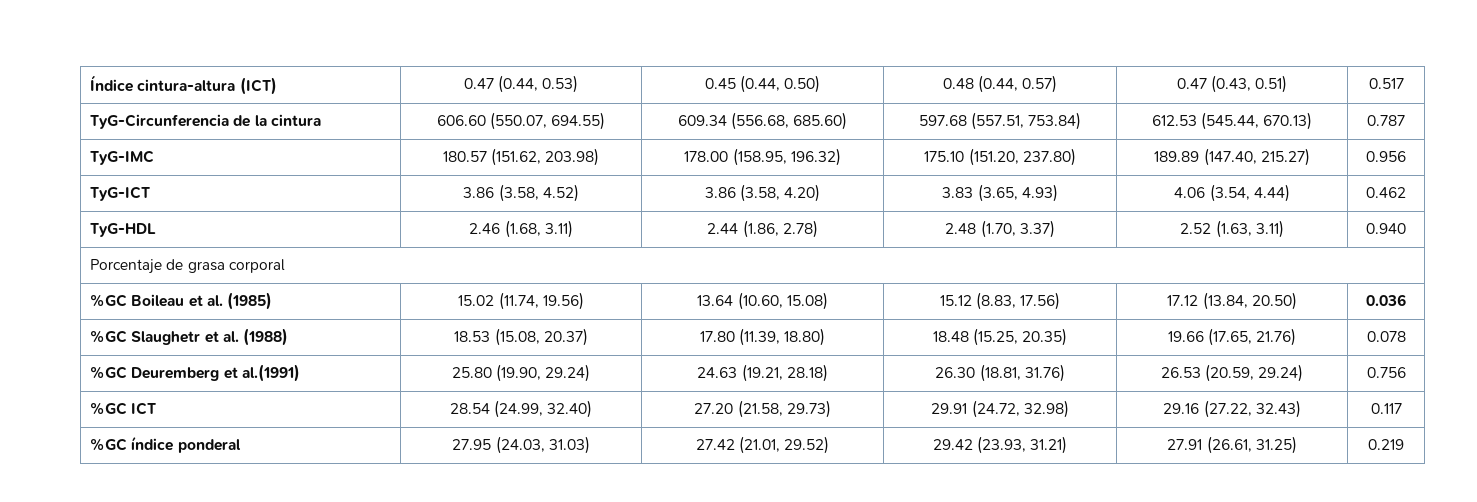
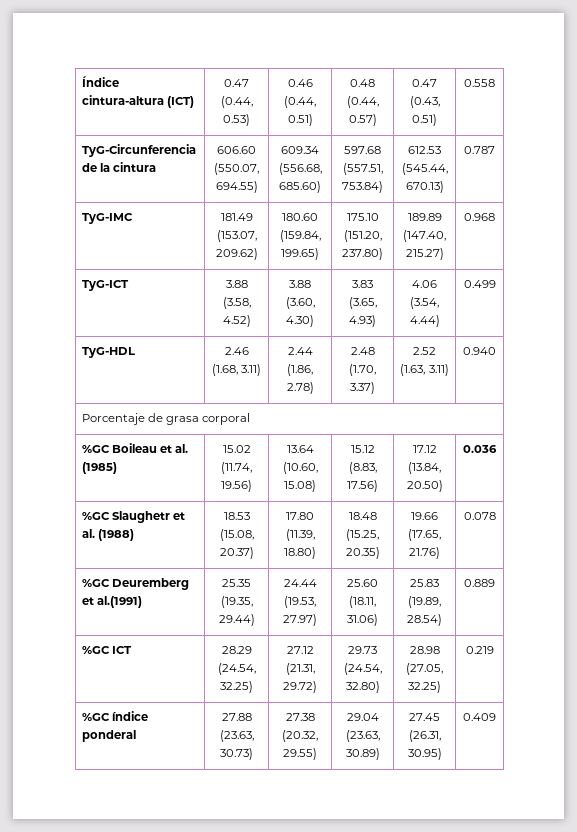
[704,75,821,93] 0.45 (0.44, 0.50) -> [287,79,313,87] [284,96,316,108] [287,114,313,126] 0.46 (0.44, 0.51)
[1368,78,1404,89] 0.517 -> [464,79,495,87] 0.558
[442,148,600,166] [684,148,841,166] 180.57 (151.62, 203.98) | 178.00 (158.95, 196.32) -> [220,213,253,221] [216,230,257,242] [215,248,258,260] [282,213,318,221] [279,230,321,242] [281,248,319,260] 181.49 (153.07, 209.62) | 180.60 (159.84, 199.65)
[1366,151,1406,162] 0.956 -> [464,213,495,221] 0.968
[463,187,495,198] 3.86 -> [225,280,248,288] 3.88
[704,184,821,202] 3.86 (3.58, 4.20) -> [289,280,311,288] [285,297,315,309] [286,315,314,327] 3.88 (3.60, 4.30)
[1366,187,1406,198] 0.462 -> [463,280,496,288] 0.499
[451,364,591,382] [697,364,828,382] [935,364,1065,382] [1160,364,1304,382] [1366,367,1406,378] [90,402,157,415] [449,400,593,418] [694,400,831,418] [931,400,1069,418] [1163,400,1301,418] [1370,403,1402,414] [90,436,241,453] [452,436,590,454] [695,436,830,454] [932,436,1068,454] [1167,436,1297,454] [1368,439,1404,450] 25.80 (19.90, 29.24) | 24.63 (19.21, 28.18) | 26.30 (18.81, 31.76) | 26.53 (20.59, 29.24) | 0.756 // %GC ICT | 28.54 (24.99, 32.40) | 27.20 (21.58, 29.73) | 29.91 (24.72, 32.98) | 29.16 (27.22, 32.43) | 0.117 // %GC índice ponderal | 27.95 (24.03, 31.03) | 27.42 (21.01, 29.52) | 29.42 (23.93, 31.21) | 27.91 (26.61, 31.25) | 0.219 -> [222,579,251,587] [220,596,253,608] [218,614,255,626] [283,579,317,587] [284,596,316,608] [283,614,317,626] [347,579,378,587] [349,596,376,608] [347,614,378,626] [410,579,439,587] [408,596,441,608] [407,614,442,626] [464,579,495,587] [81,646,132,654] [221,646,252,654] [217,663,256,675] [220,681,253,693] [286,646,314,654] [285,663,315,675] [283,681,317,693] [348,646,377,654] [343,663,382,675] [345,681,380,693] [409,646,440,654] [406,663,443,675] [408,681,441,693] [465,646,494,654] [81,711,148,721] [81,730,136,742] [221,713,252,721] [219,730,254,742] [220,748,253,760] [285,713,315,721] [282,730,318,742] [283,748,317,760] [346,713,379,721] [345,730,380,742] [345,748,380,760] [409,713,440,721] [408,730,441,742] [407,748,442,760] [463,713,496,721] 25.35 (19.35, 29.44) | 24.44 (19.53, 27.97) | 25.60 (18.11, 31.06) | 25.83 (19.89, 28.54) | 0.889 // %GC ICT | 28.29 (24.54, 32.25) | 27.12 (21.31, 29.72) | 29.73 (24.54, 32.80) | 28.98 (27.05, 32.25) | 0.219 // %GC índice ponderal | 27.88 (23.63, 30.73) | 27.38 (20.32, 29.55) | 29.04 (23.63, 30.89) | 27.45 (26.31, 30.95) | 0.409

